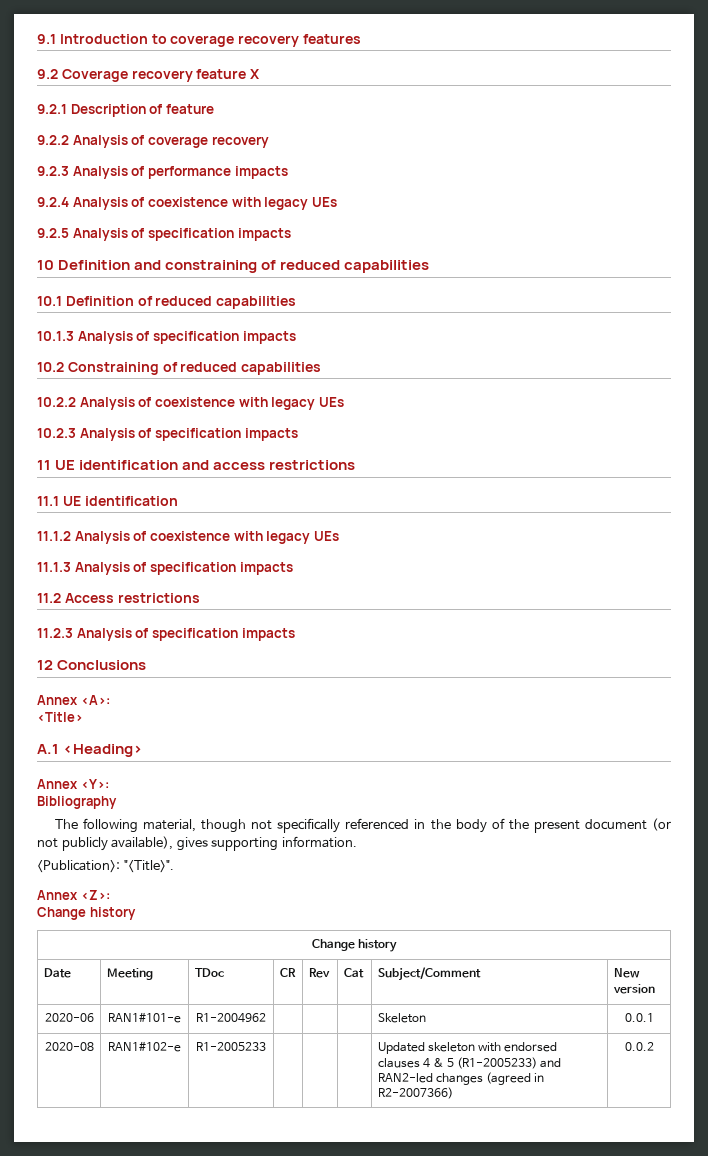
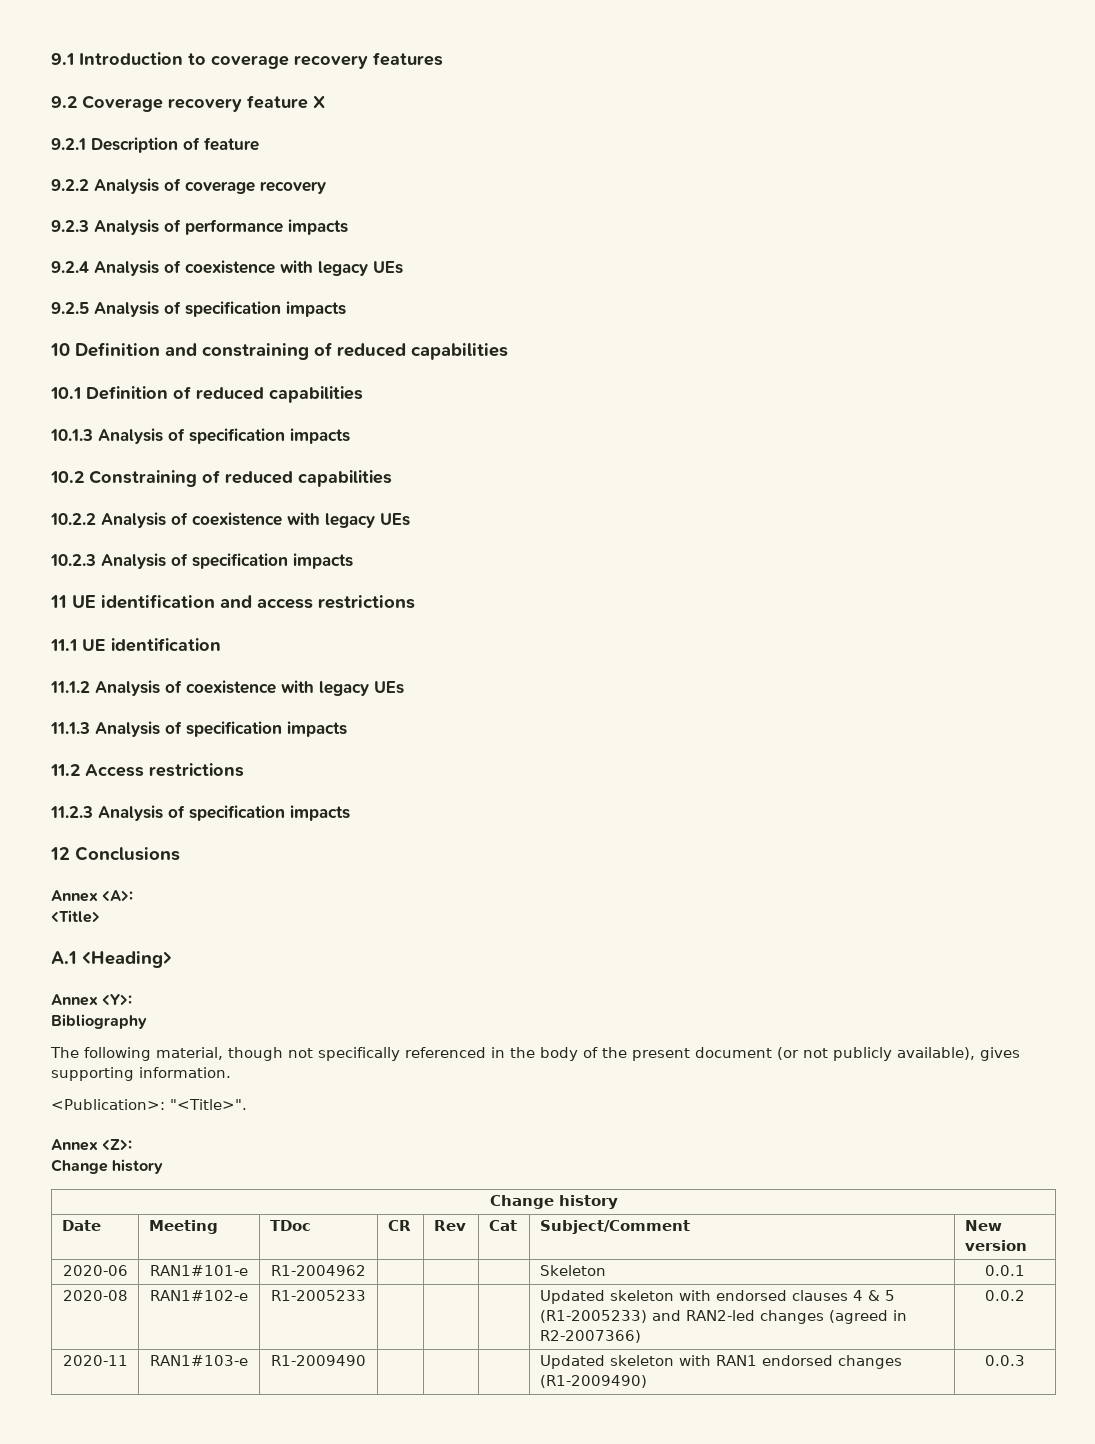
(654, 1046) none -> [62,1355,128,1366] [150,1355,248,1366] [271,1355,366,1366] [539,1355,902,1369] [539,1375,647,1388] [985,1355,1025,1366] // 2020-11 | RAN1#103-e | R1-2009490 | | | | Updated skeleton with RAN1 endorsed changes (R1-2009490) | 0.0.3

